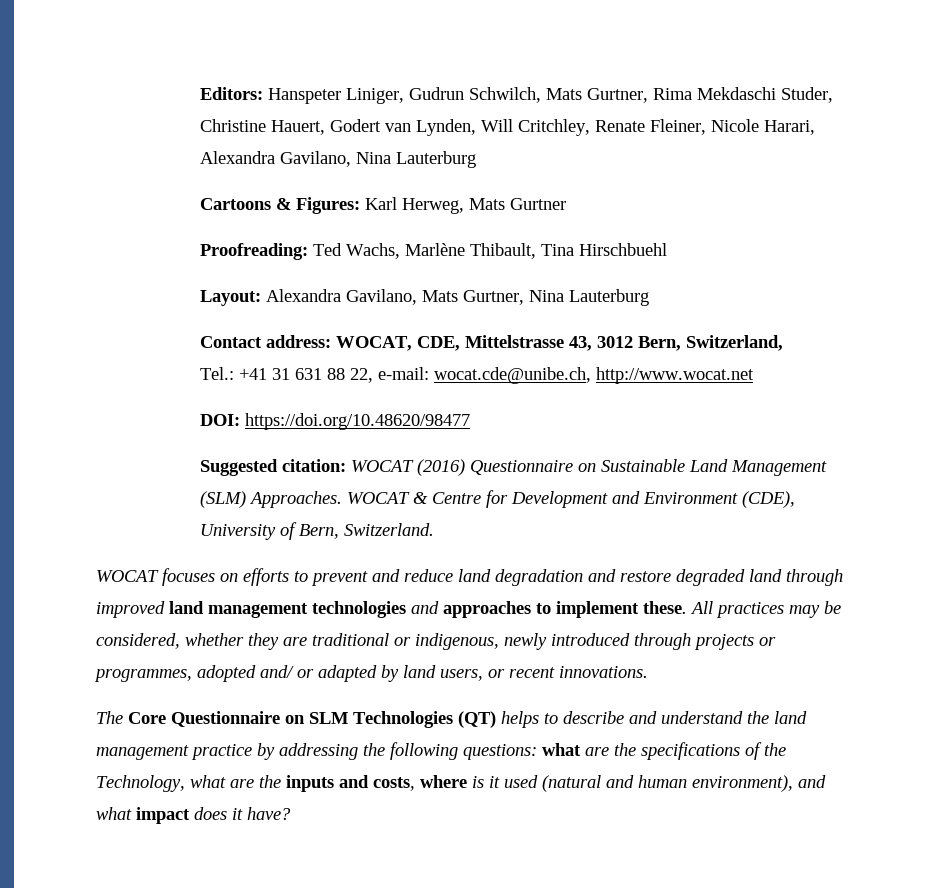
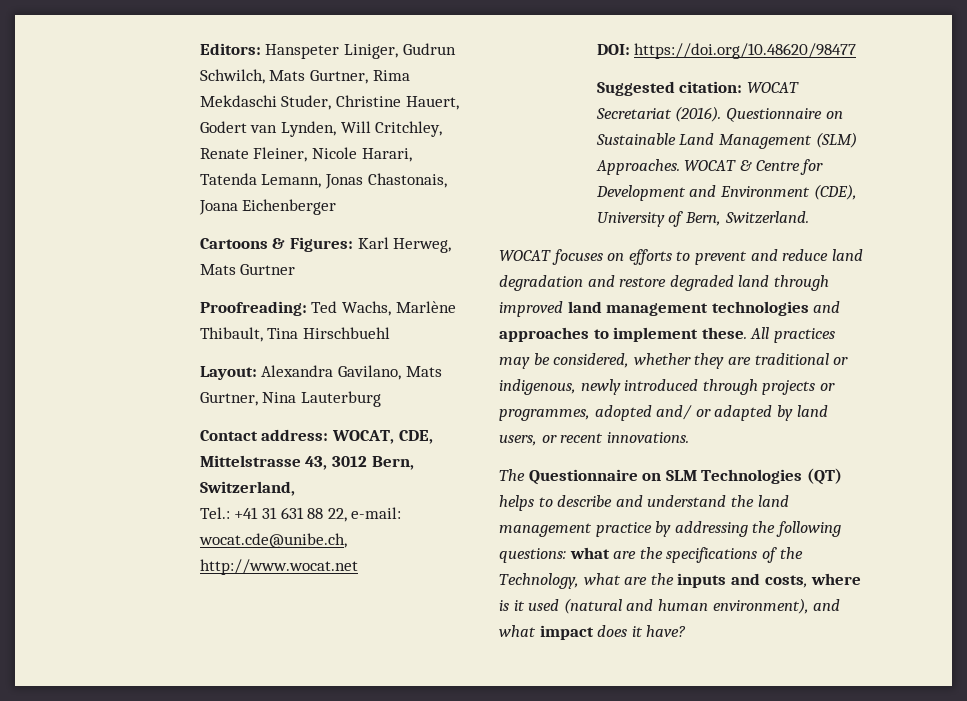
[200,151,477,168] Alexandra Gavilano, Nina Lauterburg -> [199,173,447,189] [198,199,337,215] Tatenda Lemann, Jonas Chastonais, Joana Eichenberger
[417,459,466,476] (2016) -> [595,106,722,122] Secretariat (2016).
[128,712,166,724] Core -> (525, 475) none

